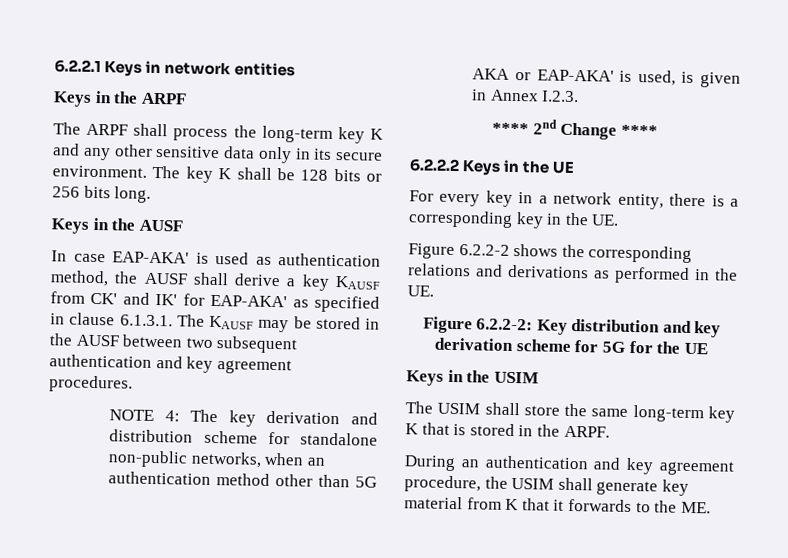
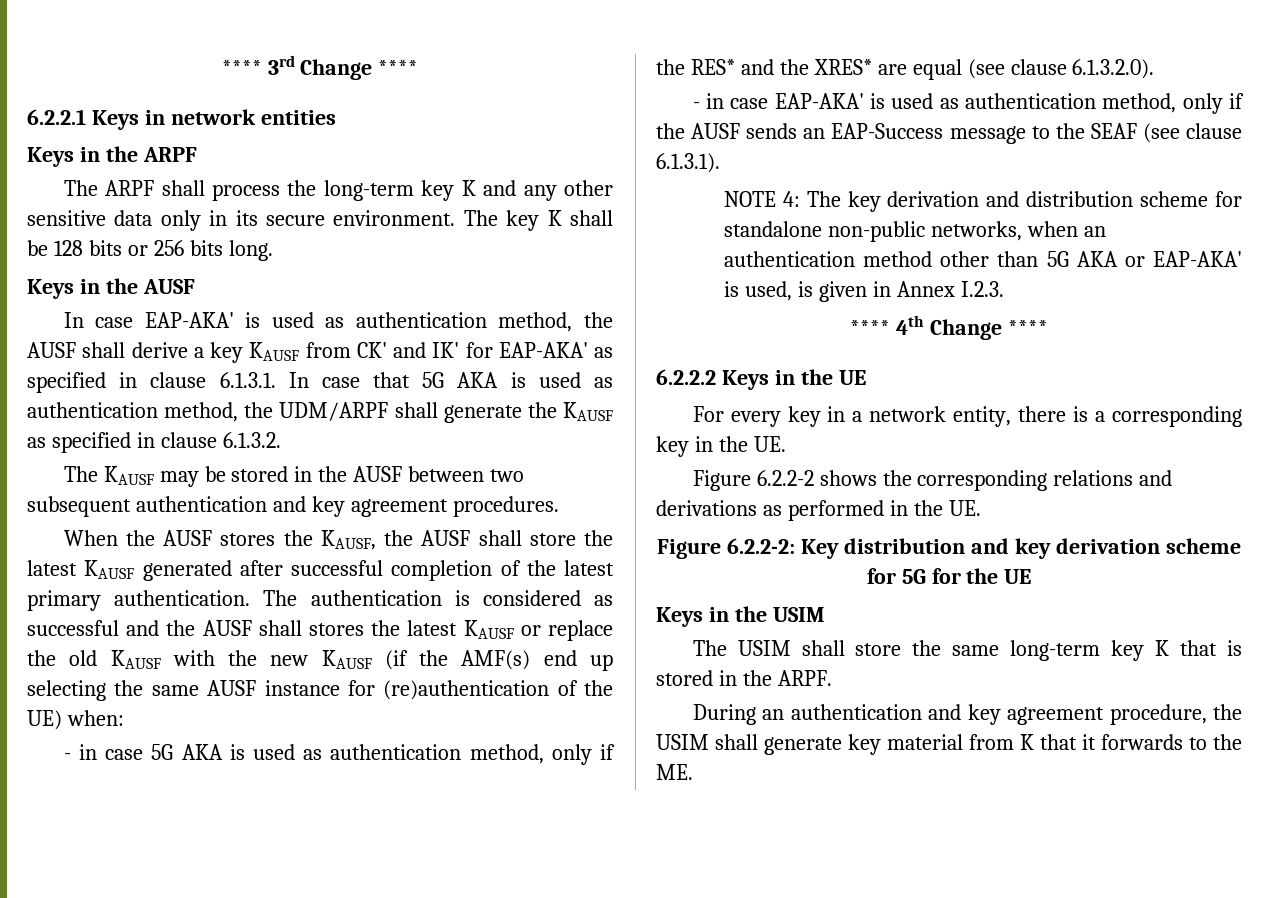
(54, 66) none -> [221,55,419,80] **** 3rd Change **** //
(173, 320) none -> [288,372,613,388] [27,402,614,423] [27,432,281,453] In case that 5G AKA is used as authentication method, the UDM/ARPF shall generate the KAUSF as specified in clause 6.1.3.2. //
(133, 384) none -> [63,530,614,550] [27,560,614,581] [27,590,614,611] [27,620,613,641] [27,650,613,671] [27,680,613,701] [27,710,124,730] [63,744,615,765] [656,59,1155,80] [692,93,1244,114] [656,123,1242,144] [656,153,720,173] // When the AUSF stores the KAUSF, the AUSF shall store the latest KAUSF generated after successful completion of the latest primary authentication. The authentication is considered as successful and the AUSF shall stores the latest KAUSF or replace the old KAUSF with the new KAUSF (if the AMF(s) end up selecting the same AUSF instance for (re)authentication of the UE) when: // - in case 5G AKA is used as authentication method, only if the RES* and the XRES* are equal (see clause 6.1.3.2.0). // - in case EAP-AKA' is used as authentication method, only if the AUSF sends an EAP-Success message to the SEAF (see clause 6.1.3.1).
[532,119,557,135] 2nd -> [896,315,925,335] 4th

